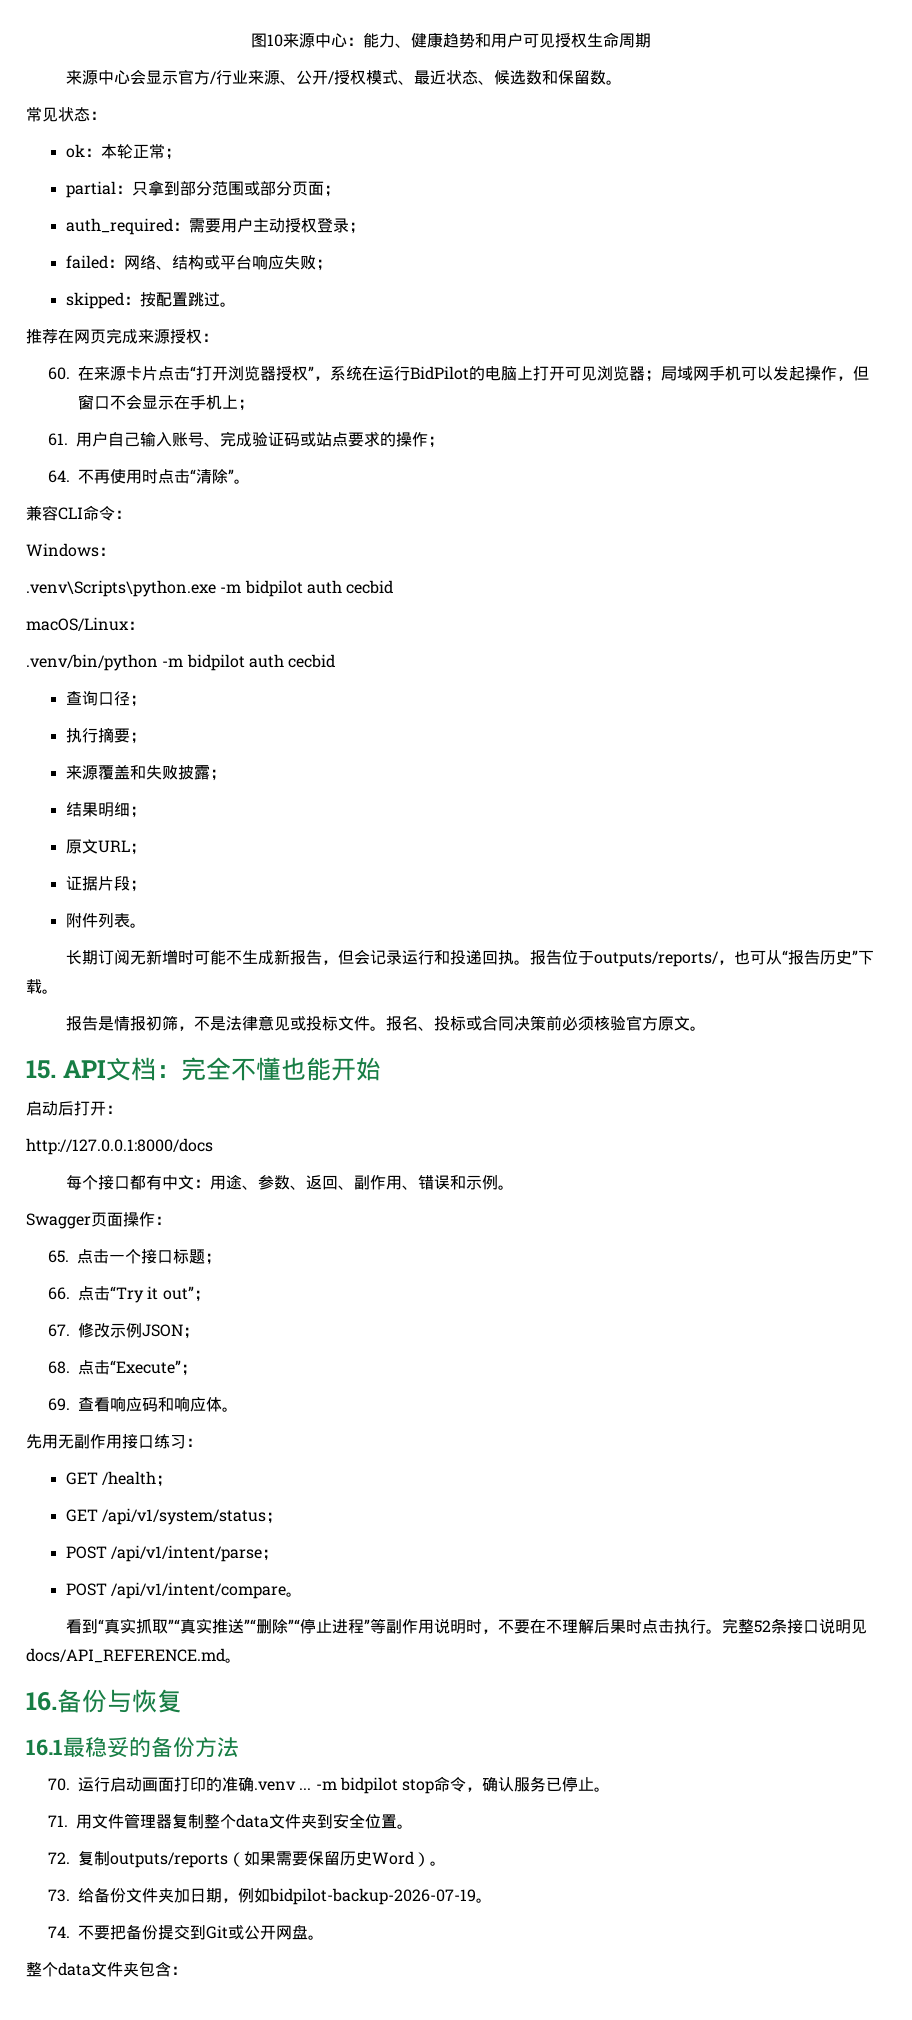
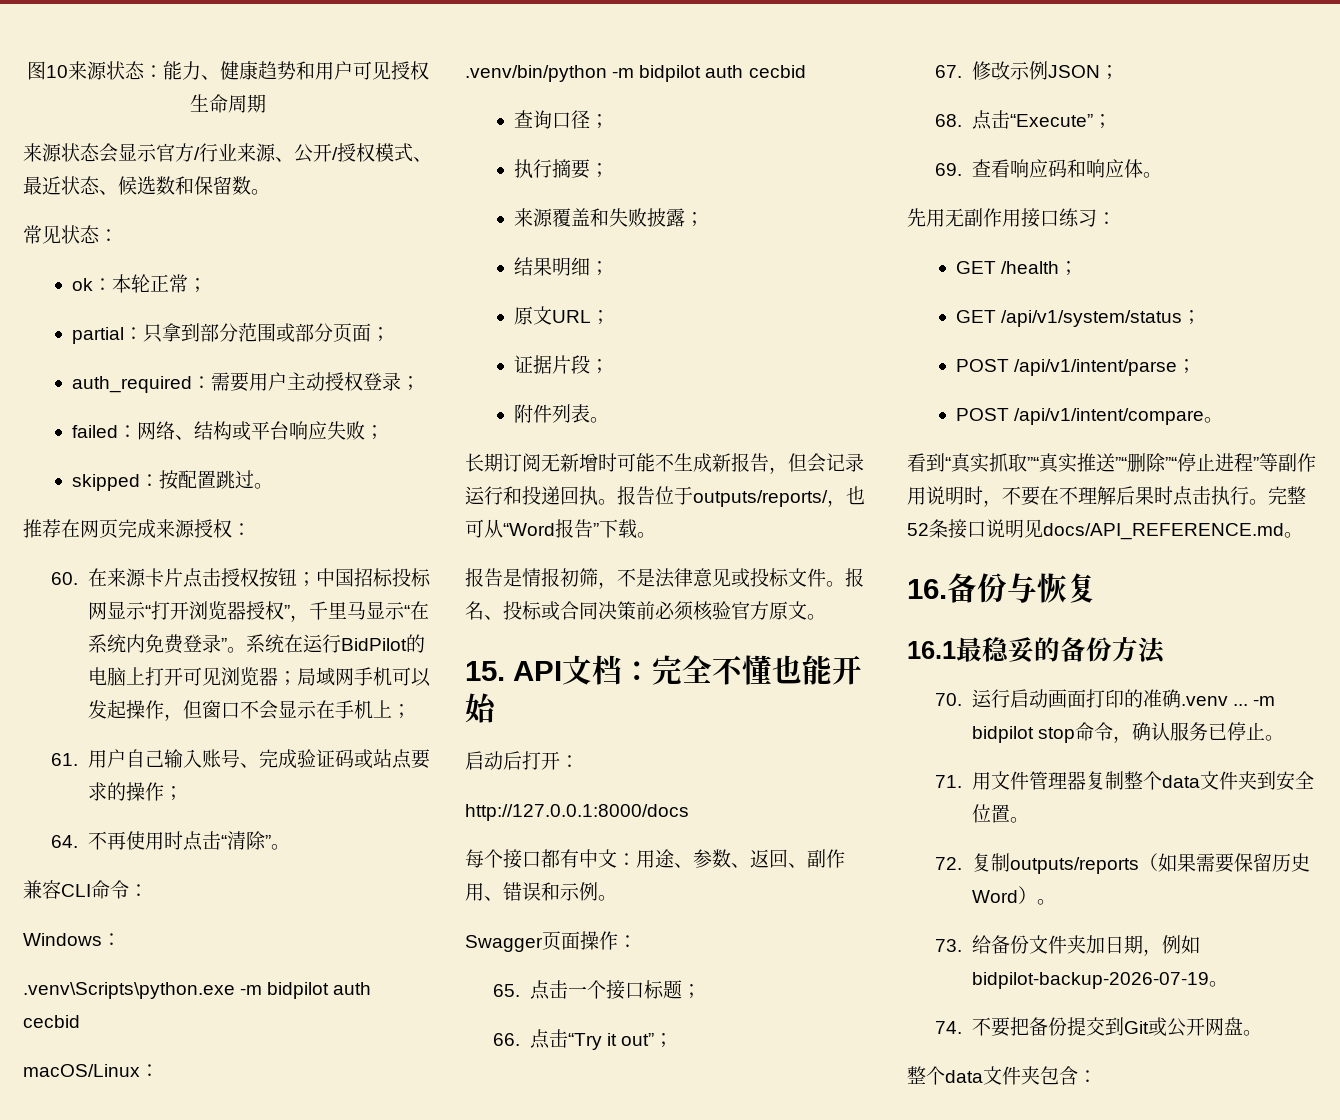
[315,33,347,48] 中心 -> [106,61,145,80] 状态
[98,70,131,85] 中心 -> [61,143,100,162] 状态
(191, 373) none -> [220,568,431,588] [87,601,146,620] 授权按钮；中国招标投标网显示
(331, 378) none -> [308,601,429,620] [87,634,246,654] 千里马显示“在系统内免费登录”。
[782,950,853,965] “报告历史 -> [503,519,593,538] “Word报告

